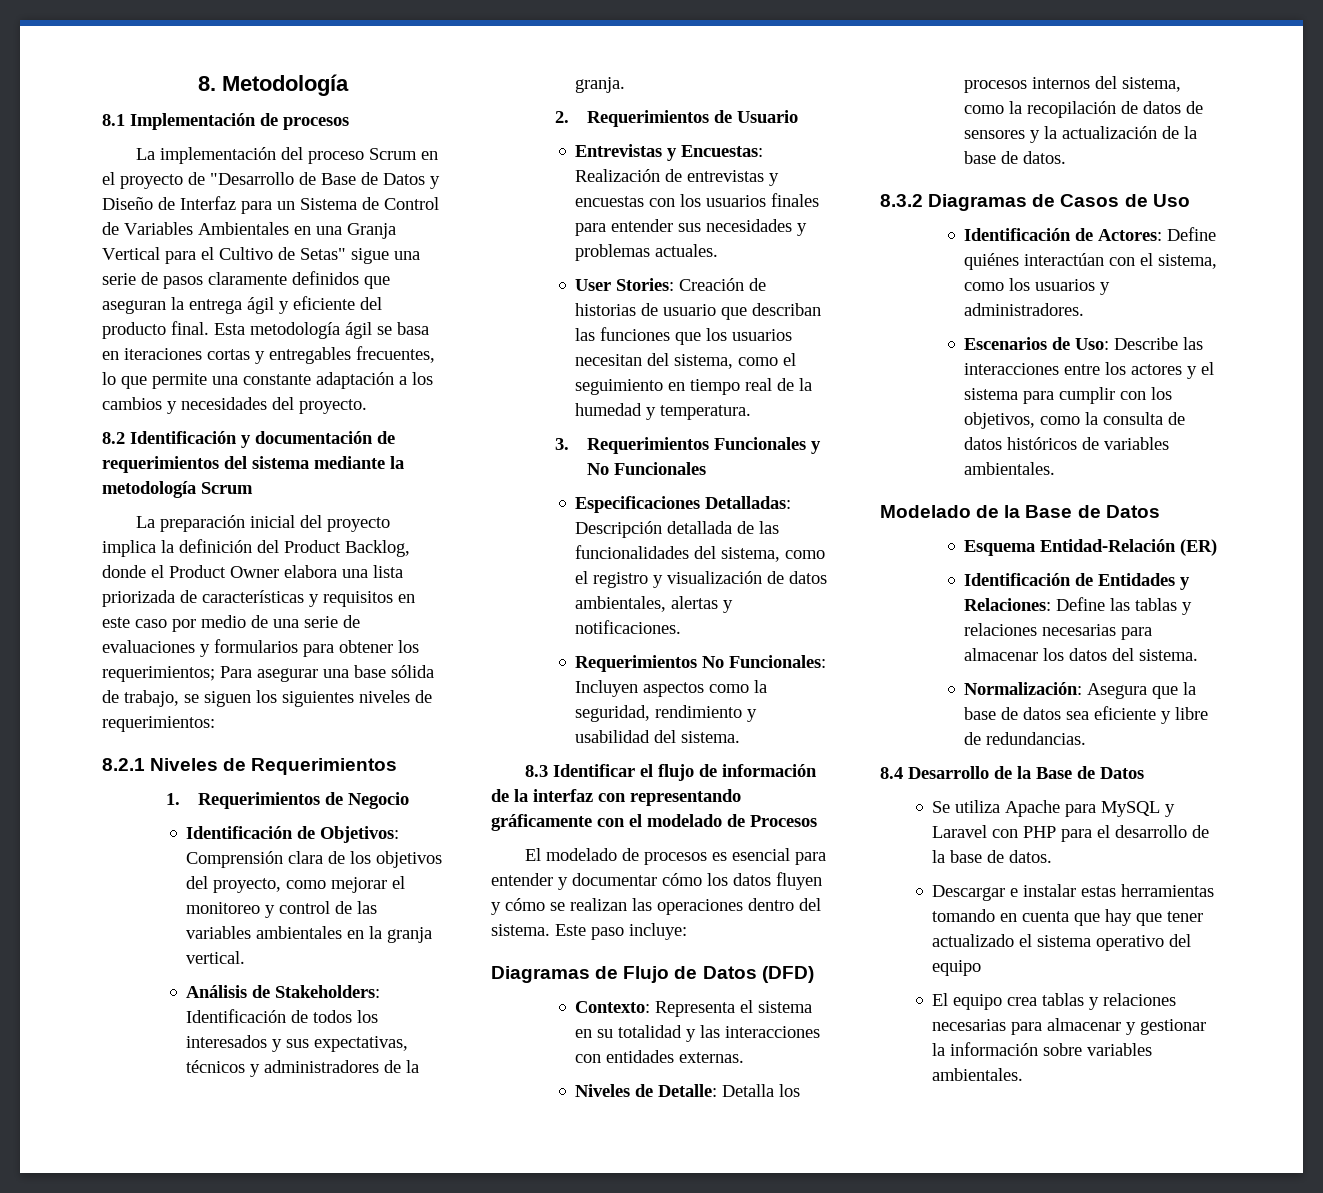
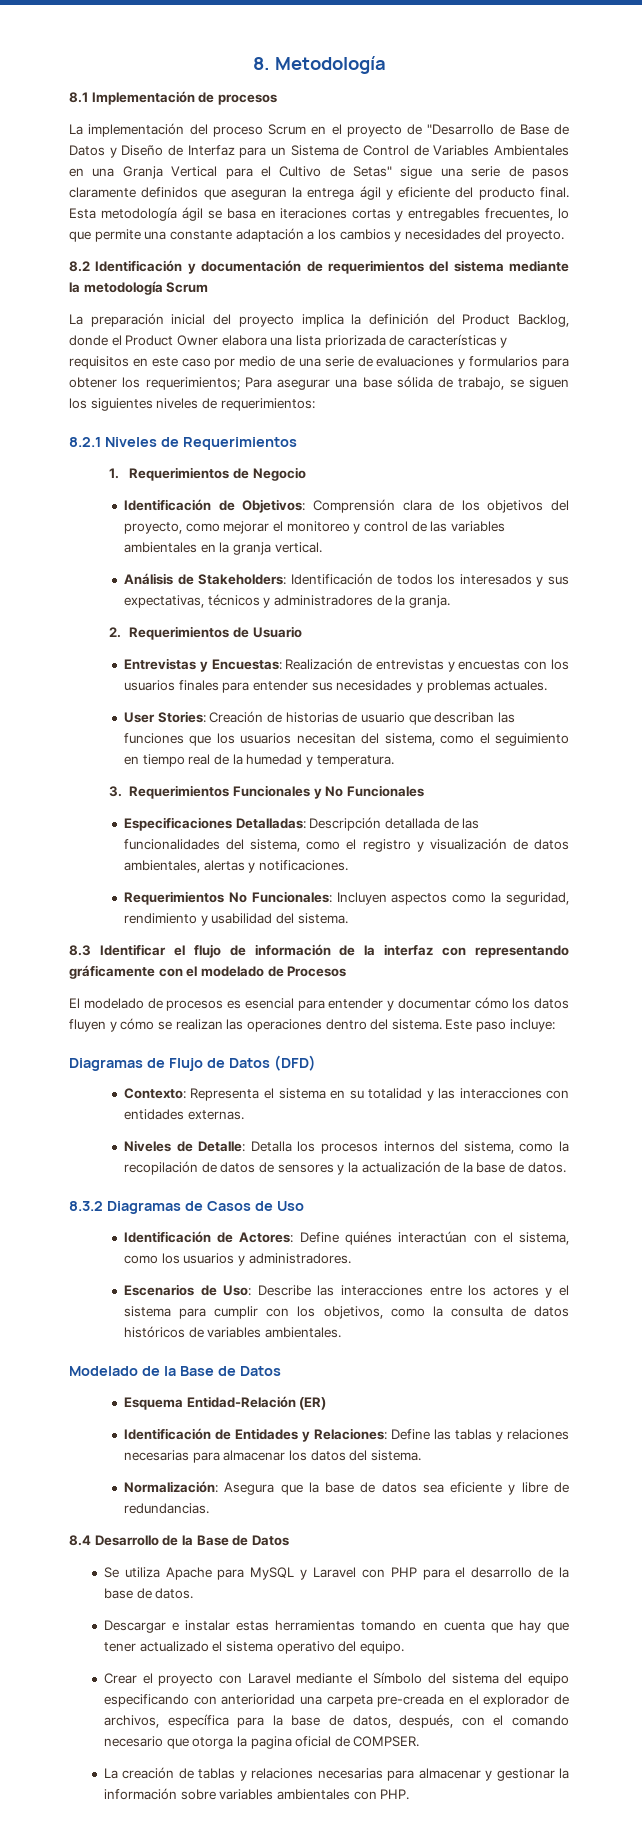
[932,960,982,976] [932,993,1038,1010] equipo // El equipo crea -> [359,1641,404,1654] [103,1672,570,1686] [103,1694,570,1707] [103,1714,569,1728] [103,1736,420,1749] [103,1767,194,1779] equipo. // Crear el proyecto con Laravel mediante el Símbolo del sistema del equipo especificando con anterioridad una carpeta pre-creada en el explorador de archivos, específica para la base de datos, después, con el comando necesario que otorga la pagina oficial de COMPSER. // La creación de
[932,1068,1024,1081] ambientales. -> [276,1789,410,1800] ambientales con PHP.

